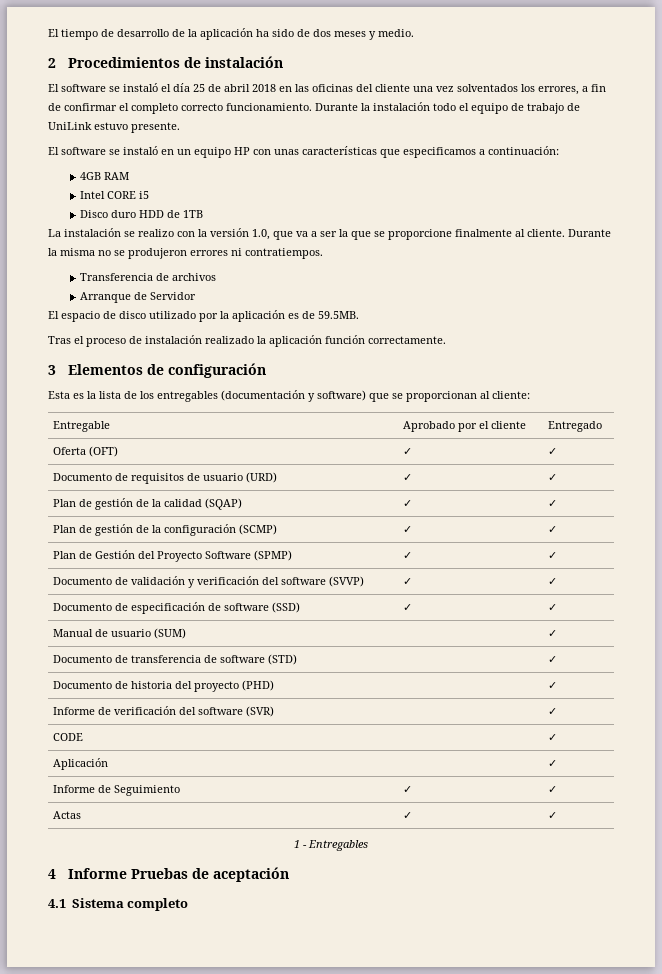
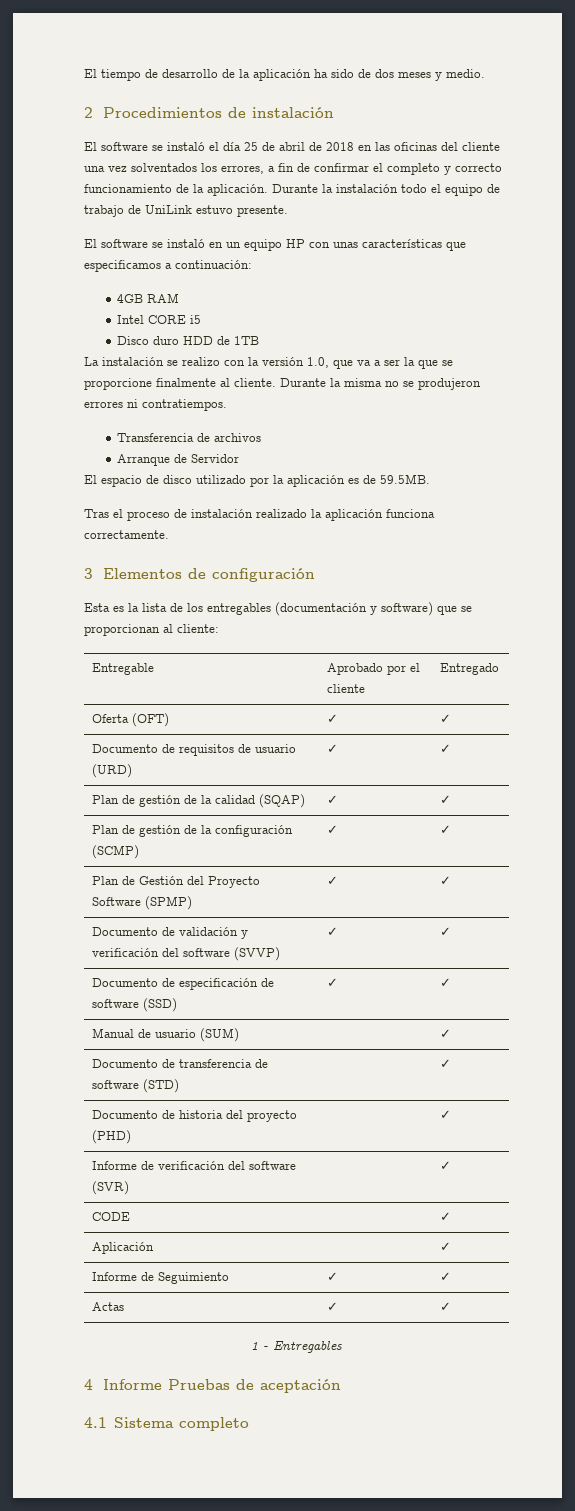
(250, 88) none -> [309,142,322,151] de
[181,103,312,111] correcto funcionamiento. -> [444,163,502,175] [84,184,268,196] y correcto funcionamiento de la aplicación.
[325,335,365,344] función -> [386,509,435,518] funciona

